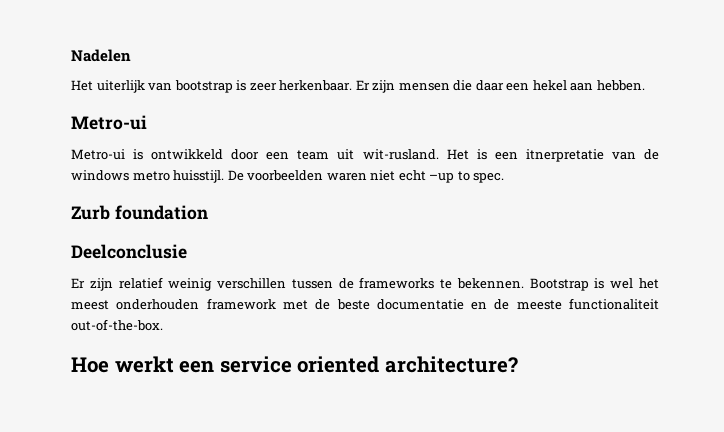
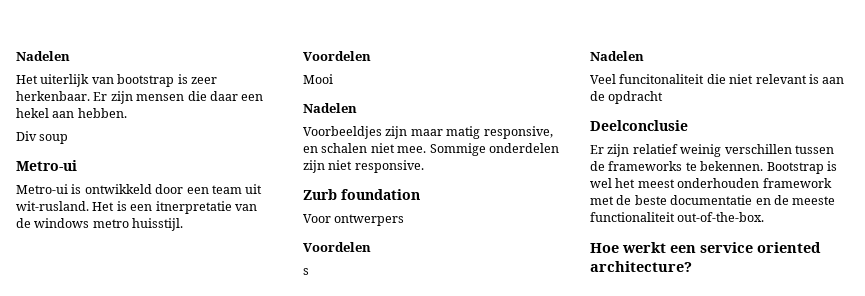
(645, 85) none -> [16,131,69,144] // Div soup
[227,170,505,183] [71,205,208,220] De voorbeelden waren niet echt –up to spec. // Zurb foundation -> [303,51,371,61] [303,74,333,84] [303,103,357,113] [303,126,553,139] [303,143,559,156] [303,160,424,173] [303,189,420,200] [303,214,405,226] [303,242,371,252] [303,268,309,275] [590,51,644,61] [590,74,845,84] [590,91,664,104] // Voordelen // Mooi // Nadelen // Voorbeeldjes zijn maar matig responsive, en schalen niet mee. Sommige onderdelen zijn niet responsive. // Zurb foundation // Voor ontwerpers // Voordelen // s // Nadelen // Veel funcitonaliteit die niet relevant is aan de opdracht

